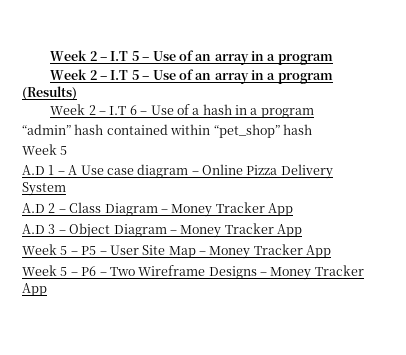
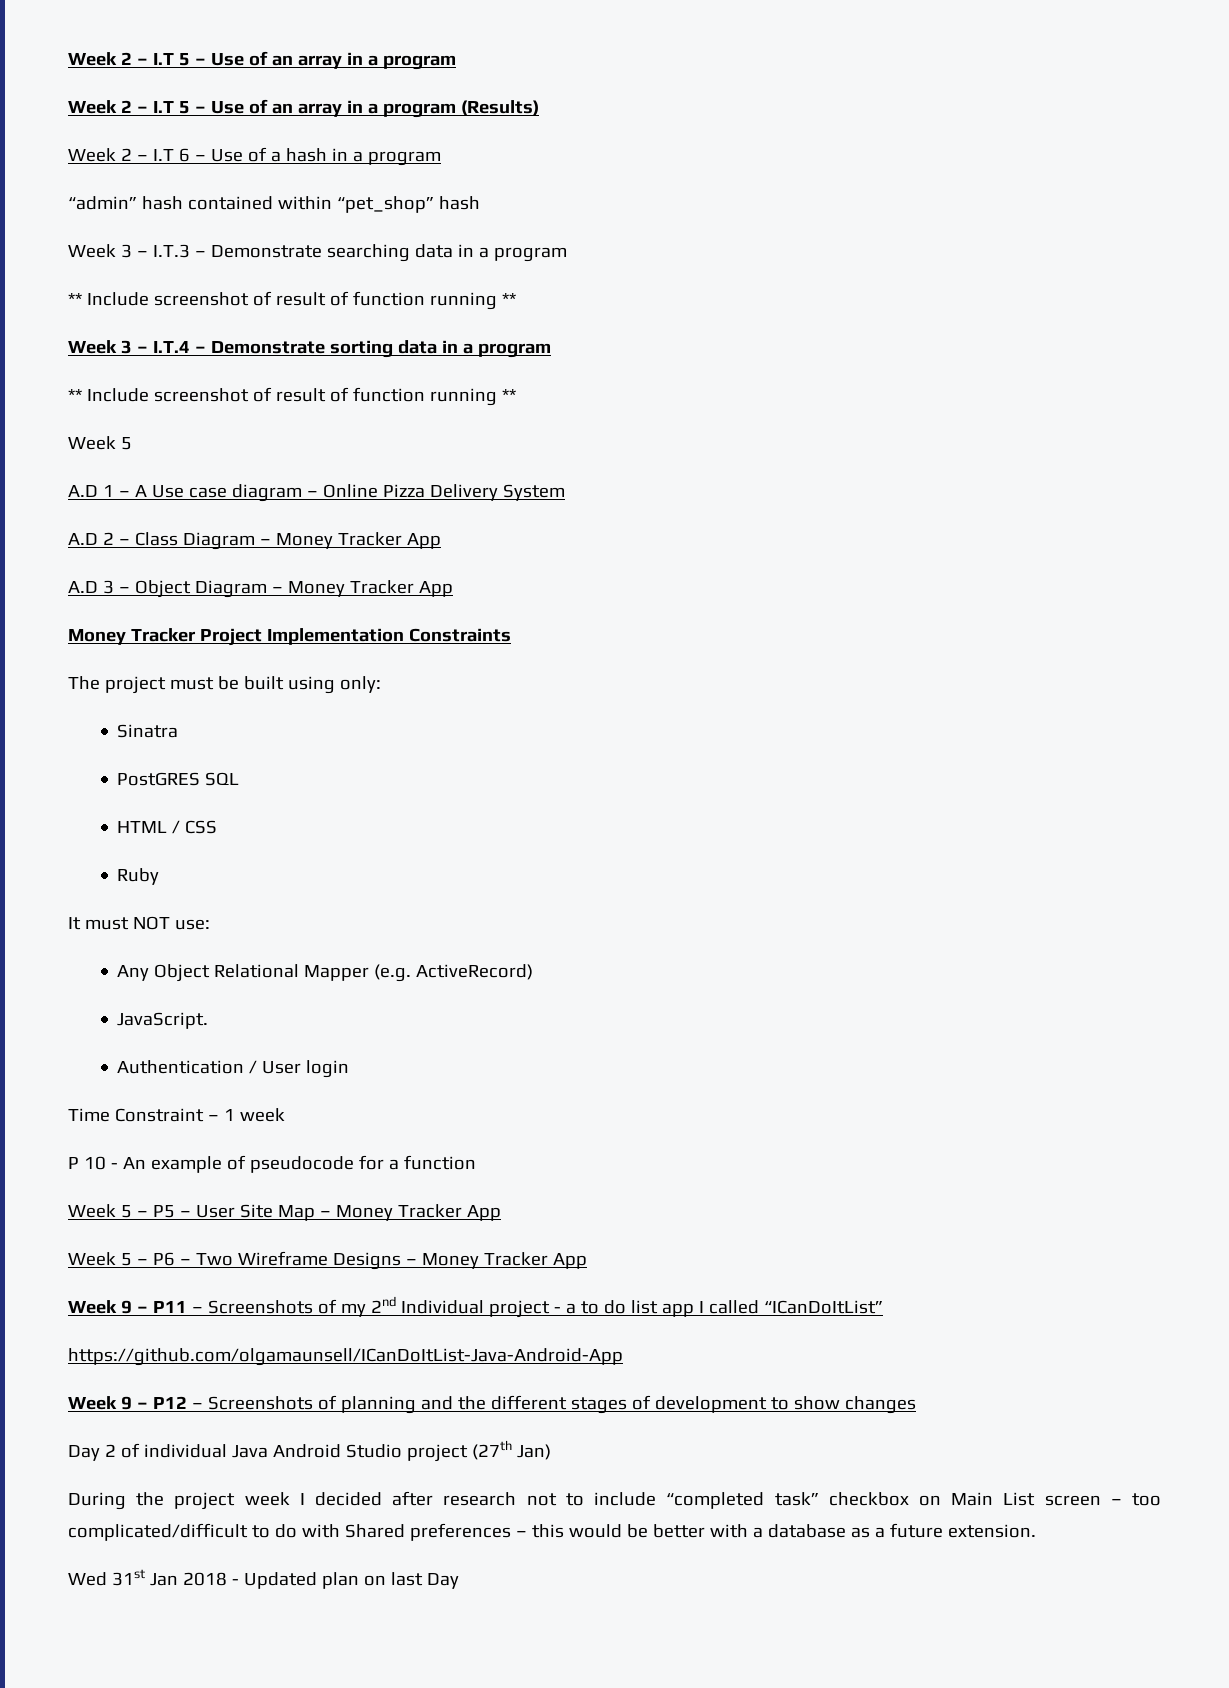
(312, 129) none -> [68,244,567,262] [68,291,516,310] [68,340,551,358] [68,387,516,406] // Week 3 – I.T.3 – Demonstrate searching data in a program // ** Include screenshot of result of function running ** // Week 3 – I.T.4 – Demonstrate sorting data in a program // ** Include screenshot of result of function running **
(302, 230) none -> [68,628,511,646] [68,676,381,694] [117,724,179,738] [117,772,240,786] [117,820,218,834] [117,868,160,885] [68,916,210,930] [117,964,534,982] [117,1012,209,1029] [117,1060,350,1078] [68,1108,285,1122] [68,1155,476,1173] // Money Tracker Project Implementation Constraints // The project must be built using only: // Sinatra // PostGRES SQL // HTML / CSS // Ruby // It must NOT use: // Any Object Relational Mapper (e.g. ActiveRecord) // JavaScript. // Authentication / User login // Time Constraint – 1 week // P 10 - An example of pseudocode for a function
(47, 289) none -> [68,1296,883,1318] [68,1348,623,1366] [68,1395,916,1414] [68,1440,551,1462] [68,1491,1161,1510] [68,1523,1036,1541] [68,1569,459,1589] // Week 9 – P11 – Screenshots of my 2nd Individual project - a to do list app I called “ICanDoItList” // https://github.com/olgamaunsell/ICanDoItList-Java-Android-App // Week 9 – P12 – Screenshots of planning and the different stages of development to show changes // Day 2 of individual Java Android Studio project (27th Jan) // During the project week I decided after research not to include “completed task” checkbox on Main List screen – too complicated/difficult to do with Shared preferences – this would be better with a database as a future extension. // Wed 31st Jan 2018 - Updated plan on last Day

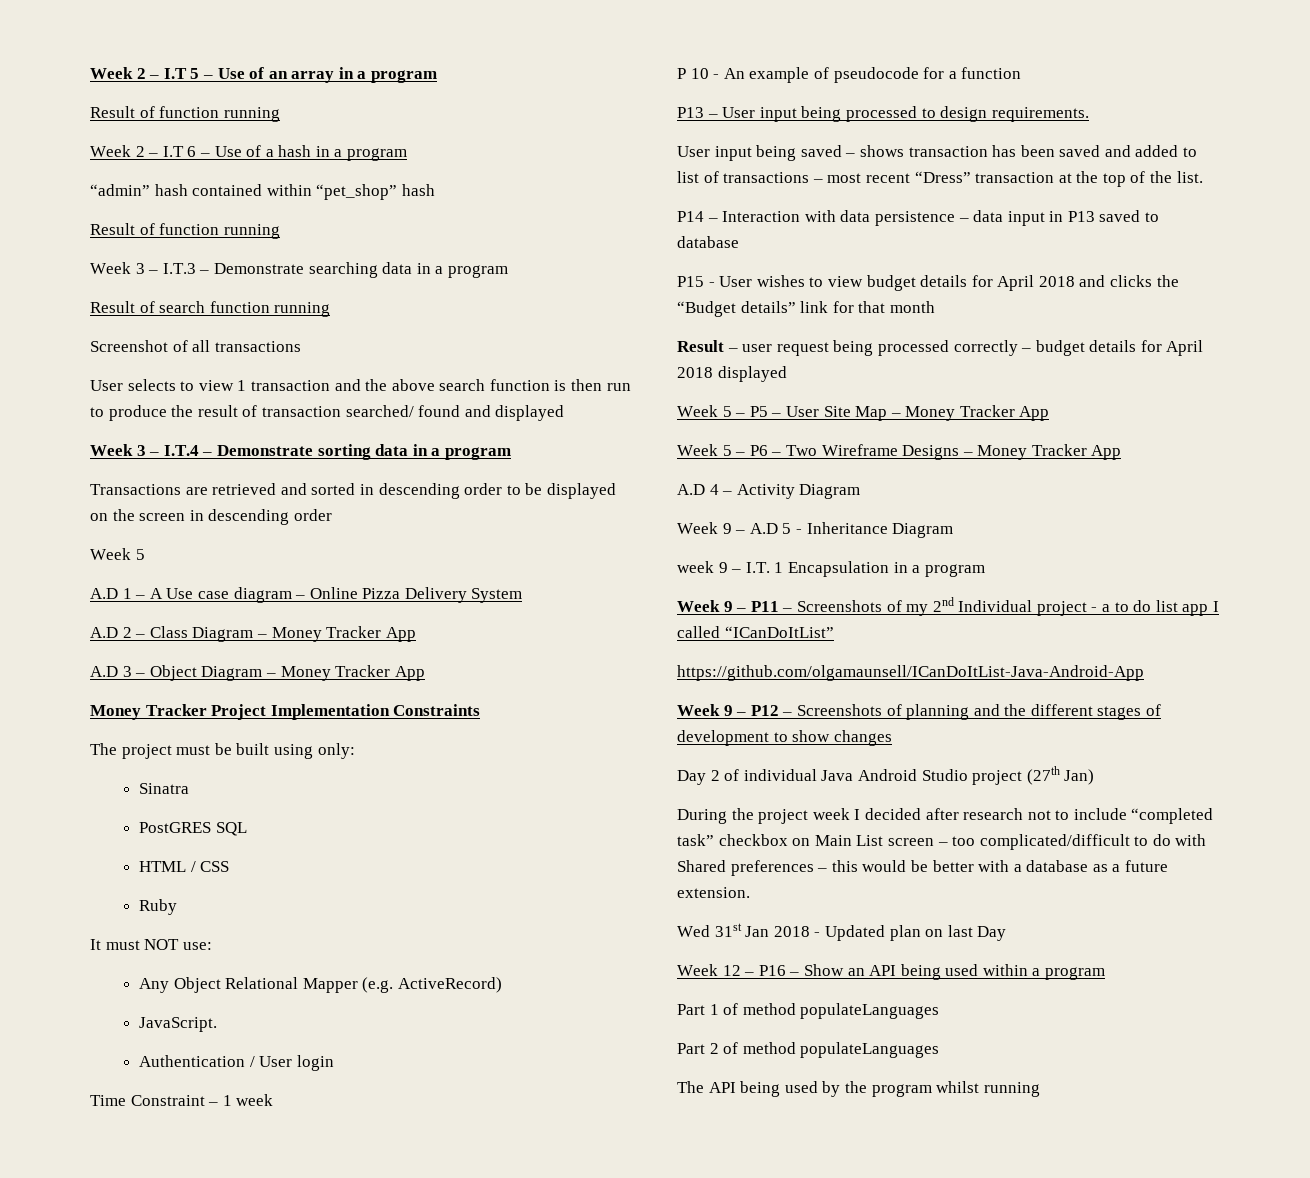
[68,99,539,118] Week 2 – I.T 5 – Use of an array in a program (Results) -> [90,106,280,122] Result of function running
(480, 203) none -> [90,223,280,239] // Result of function running
[68,291,516,310] ** Include screenshot of result of function running ** -> [90,301,331,317] [90,340,301,352] [90,379,631,391] [90,405,565,421] Result of search function running // Screenshot of all transactions // User selects to view 1 transaction and the above search function is then run to produce the result of transaction searched/ found and displayed
[68,387,516,406] ** Include screenshot of result of function running ** -> [90,483,616,499] [90,509,332,525] Transactions are retrieved and sorted in descending order to be displayed on the screen in descending order
(476, 1162) none -> [677,106,1089,122] [677,145,1198,161] [677,171,1203,187] [677,210,1160,226] [677,236,739,248] [677,275,1179,291] [677,301,935,317] [677,340,1204,356] [677,366,787,382] // P13 – User input being processed to design requirements. // User input being saved – shows transaction has been saved and added to list of transactions – most recent “Dress” transaction at the top of the list. // P14 – Interaction with data persistence – data input in P13 saved to database // P15 - User wishes to view budget details for April 2018 and clicks the “Budget details” link for that month // Result – user request being processed correctly – budget details for April 2018 displayed
(587, 1261) none -> [677,484,861,499] [677,522,954,538] [677,561,985,577] // A.D 4 – Activity Diagram // Week 9 – A.D 5 - Inheritance Diagram // week 9 – I.T. 1 Encapsulation in a program
(459, 1581) none -> [677,964,1106,980] [677,1003,940,1019] [677,1042,940,1058] [677,1081,1040,1097] // Week 12 – P16 – Show an API being used within a program // Part 1 of method populateLanguages // Part 2 of method populateLanguages // The API being used by the program whilst running

